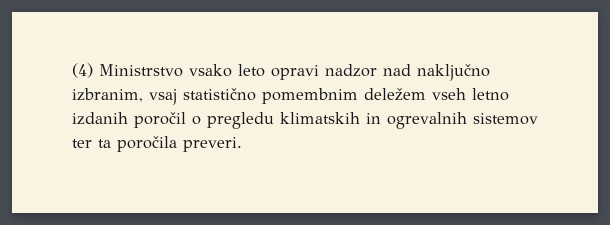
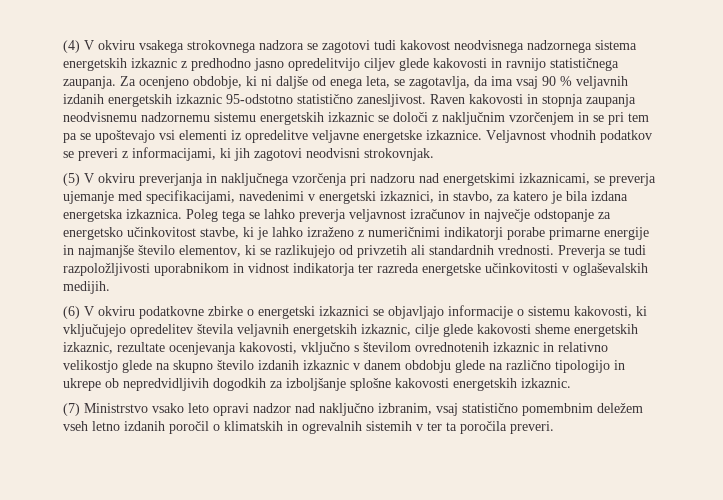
(93, 70) none -> [84,40,637,53] [63,58,619,71] [63,76,628,89] [63,94,636,107] [63,112,649,125] [63,130,652,143] [63,147,434,161] [63,173,656,186] [63,190,628,204] [63,209,611,222] [63,227,649,240] [63,245,646,258] [63,263,648,276] [63,281,110,294] [63,305,647,319] [63,324,638,337] [63,342,608,355] [63,360,625,373] [63,378,571,391] [63,403,80,416] V okviru vsakega strokovnega nadzora se zagotovi tudi kakovost neodvisnega nadzornega sistema energetskih izkaznic z predhodno jasno opredelitvijo ciljev glede kakovosti in ravnijo statističnega zaupanja. Za ocenjeno obdobje, ki ni daljše od enega leta, se zagotavlja, da ima vsaj 90 % veljavnih izdanih energetskih izkaznic 95-odstotno statistično zanesljivost. Raven kakovosti in stopnja zaupanja neodvisnemu nadzornemu sistemu energetskih izkaznic se določi z naključnim vzorčenjem in se pri tem pa se upoštevajo vsi elementi iz opredelitve veljavne energetske izkaznice. Veljavnost vhodnih podatkov se preveri z informacijami, ki jih zagotovi neodvisni strokovnjak. // (5) V okviru preverjanja in naključnega vzorčenja pri nadzoru nad energetskimi izkaznicami, se preverja ujemanje med specifikacijami, navedenimi v energetski izkaznici, in stavbo, za katero je bila izdana energetska izkaznica. Poleg tega se lahko preverja veljavnost izračunov in največje odstopanje za energetsko učinkovitost stavbe, ki je lahko izraženo z numeričnimi indikatorji porabe primarne energije in najmanjše število elementov, ki se razlikujejo od privzetih ali standardnih vrednosti. Preverja se tudi razpoložljivosti uporabnikom in vidnost indikatorja ter razreda energetske učinkovitosti v oglaševalskih medijih. // (6) V okviru podatkovne zbirke o energetski izkaznici se objavljajo informacije o sistemu kakovosti, ki vključujejo opredelitev števila veljavnih energetskih izkaznic, cilje glede kakovosti sheme energetskih izkaznic, rezultate ocenjevanja kakovosti, vključno s številom ovrednotenih izkaznic in relativno velikostjo glede na skupno število izdanih izkaznic v danem obdobju glede na različno tipologijo in ukrepe ob nepredvidljivih dogodkih za izboljšanje splošne kakovosti energetskih izkaznic. // (7)
[207,112,274,129] pregledu -> (220, 427) none
[473,113,538,125] sistemov -> [366,421,423,431] sistemih v

